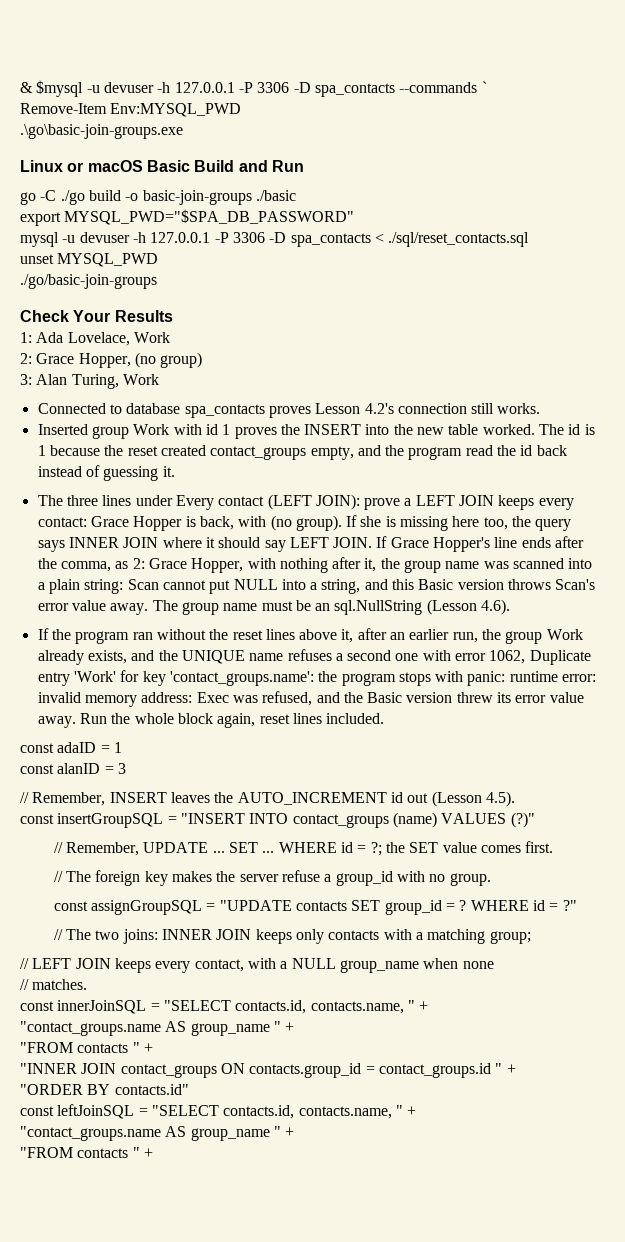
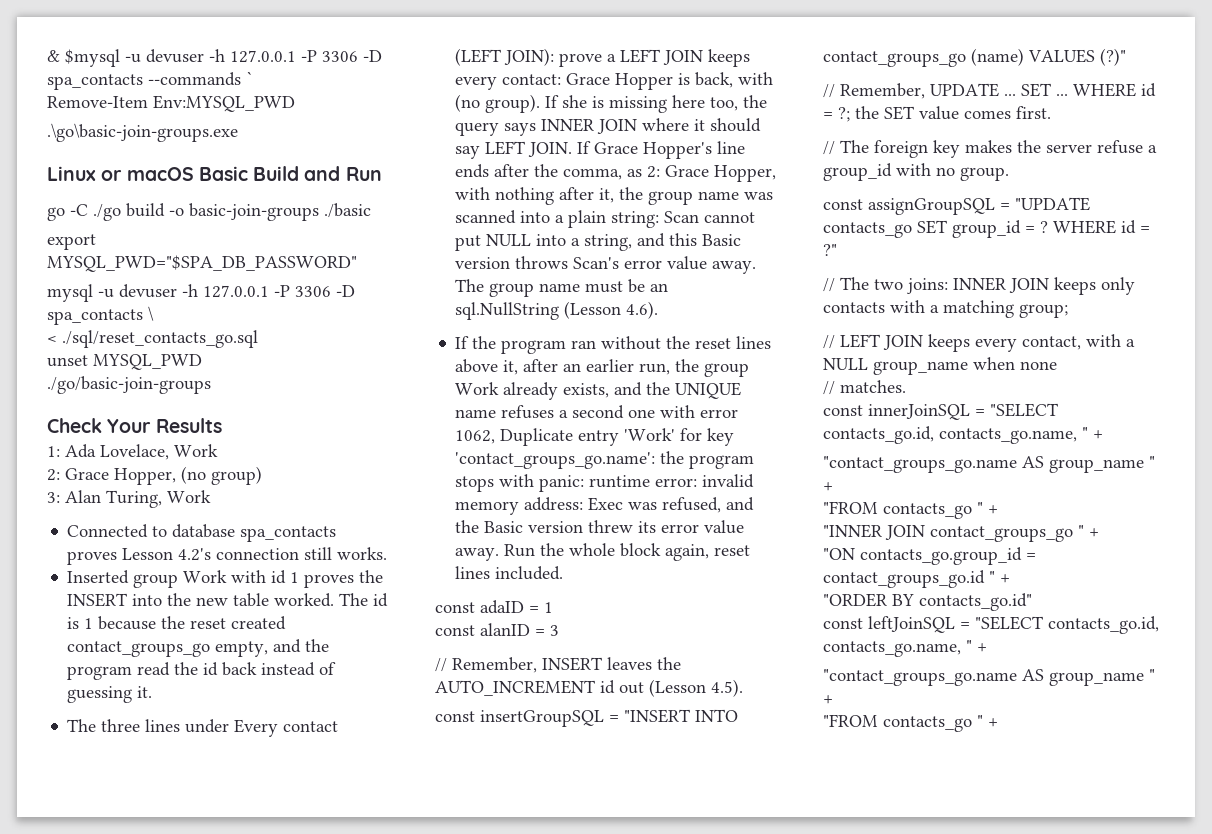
[374,232,530,247] < ./sql/reset_contacts.sql -> [148,306,154,321] [47,330,258,348] \ // < ./sql/reset_contacts_go.sql
[210,446,307,460] contact_groups -> [67,641,211,657] contact_groups_go
[169,671,314,686] 'contact_groups.name': -> [455,452,656,469] 'contact_groups_go.name':
[292,814,389,828] contact_groups -> [823,51,966,67] contact_groups_go
[296,901,348,911] contacts -> [823,222,912,238] contacts_go
[235,1000,429,1014] [20,1021,295,1036] [20,1042,129,1053] contacts.id, contacts.name, " + // "contact_groups.name AS group_name " + // "FROM contacts -> [823,426,1103,444] [823,456,1155,473] [823,482,833,491] [823,501,972,519] contacts_go.id, contacts_go.name, " + // "contact_groups_go.name AS group_name " + // "FROM contacts_go
[120,1063,491,1078] contact_groups ON contacts.group_id = contact_groups.id -> [930,525,1099,542] [823,547,1036,565] [823,570,985,588] contact_groups_go " + // "ON contacts_go.group_id = contact_groups_go.id
[114,1084,189,1095] contacts.id" -> [919,593,1032,611] contacts_go.id"
[223,1105,417,1119] [20,1126,295,1141] [20,1147,129,1158] contacts.id, contacts.name, " + // "contact_groups.name AS group_name " + // "FROM contacts -> [1048,616,1159,634] [823,640,987,657] [823,669,1155,686] [823,695,833,704] [823,714,972,732] contacts_go.id, contacts_go.name, " + // "contact_groups_go.name AS group_name " + // "FROM contacts_go

